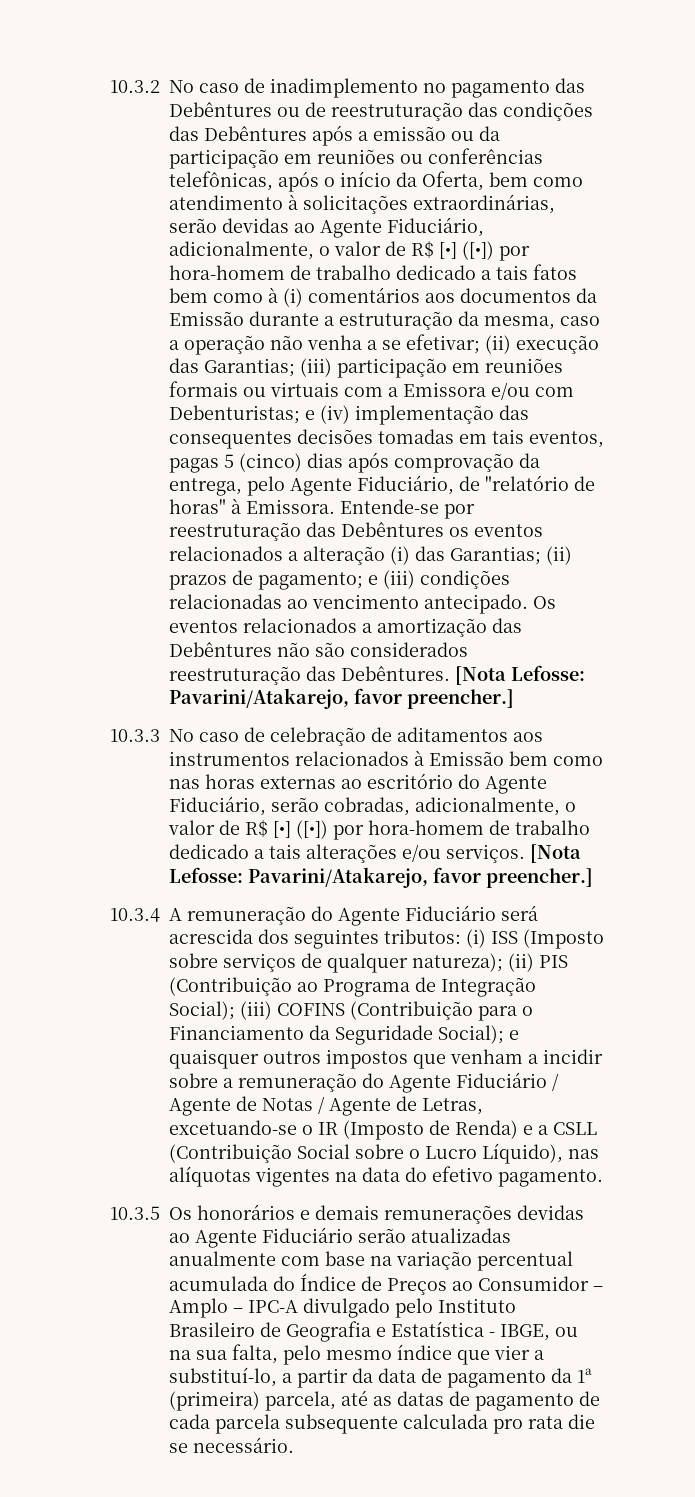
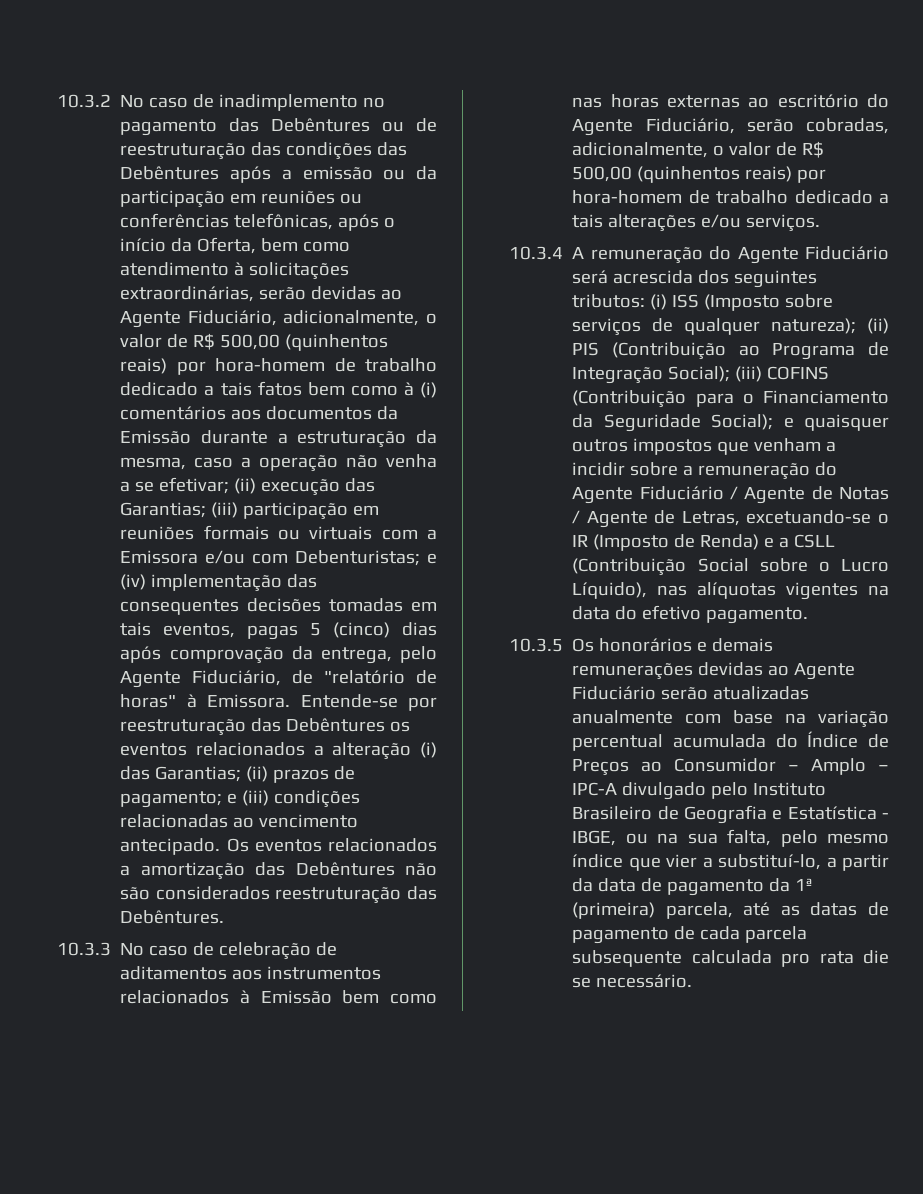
[438,241,494,260] [•] ([•]) -> [220,334,389,351] [120,358,168,374] 500,00 (quinhentos reais)
[454,665,585,685] [168,688,514,709] [Nota Lefosse: Pavarini/Atakarejo, favor preencher.] -> (225, 917) none
[272,820,328,839] [•] ([•]) -> [572,166,793,183] 500,00 (quinhentos reais)
[529,844,581,863] [168,867,593,888] [Nota Lefosse: Pavarini/Atakarejo, favor preencher.] -> (821, 223) none

